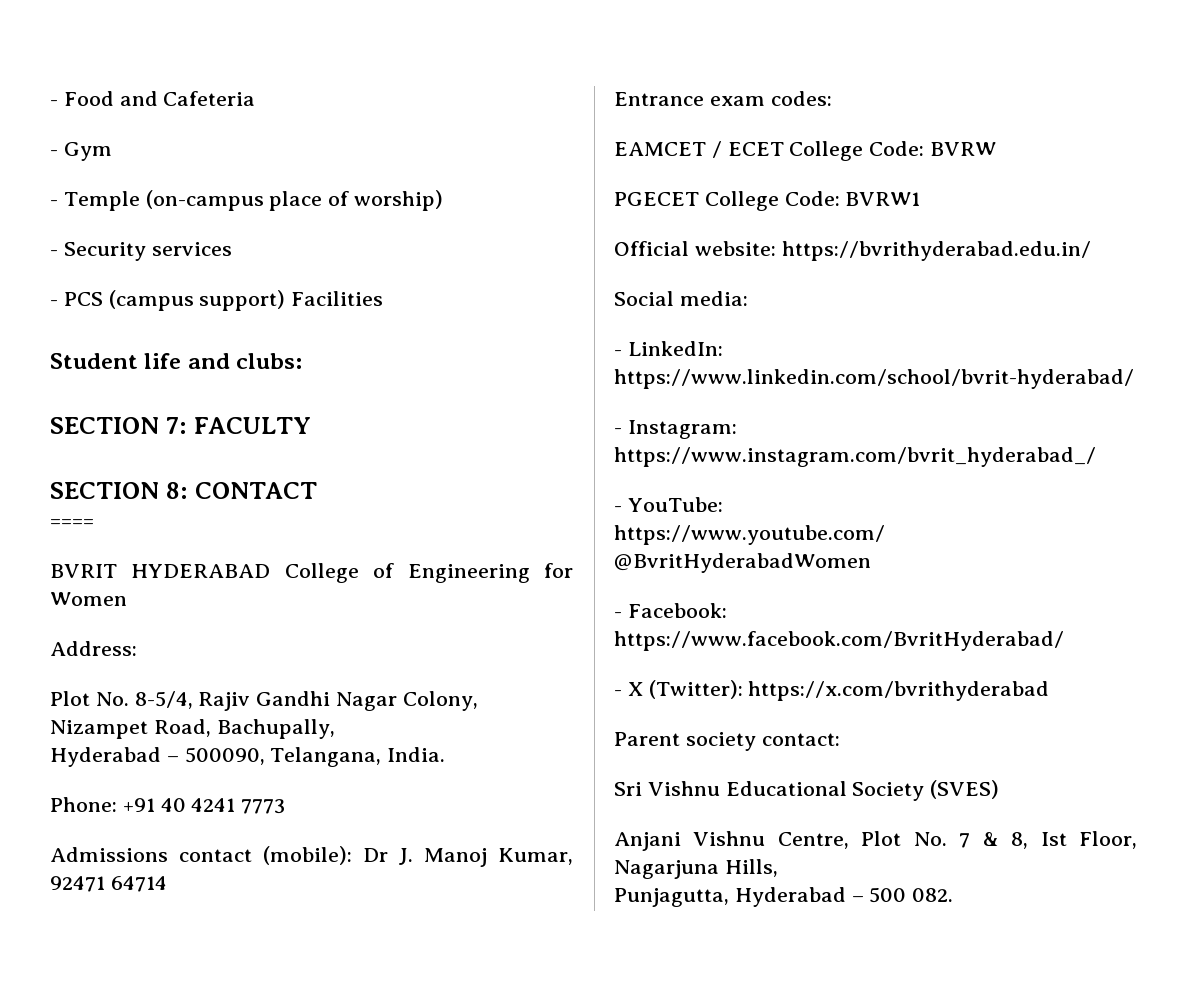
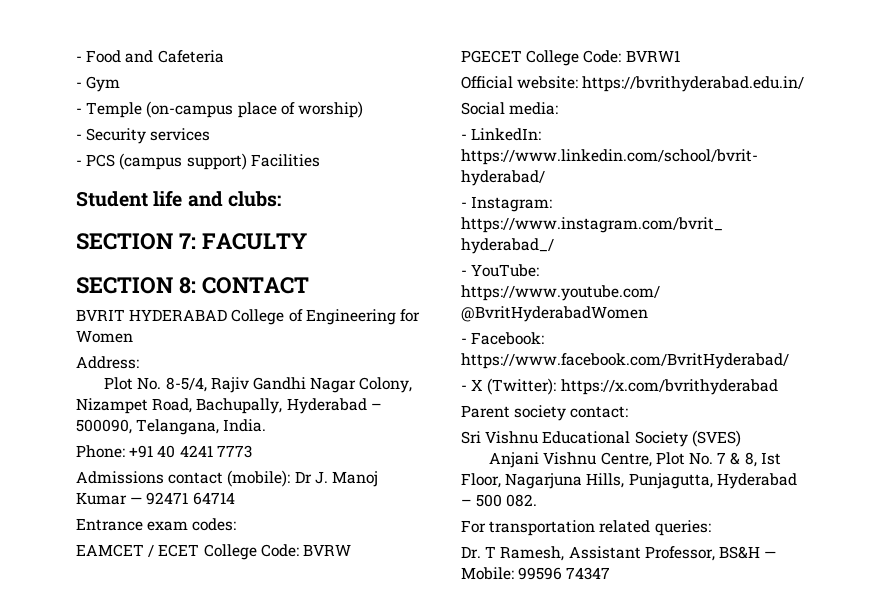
[50,519,94,528] // ==== -> (309, 285) none
(335, 729) // -> (283, 406) none
[498,848,573,865] Kumar, -> [76,492,143,505] Kumar —
(778, 868) // -> (625, 480) none
(954, 895) none -> [461,520,711,536] [461,546,777,561] [461,567,611,580] // For transportation related queries: // Dr. T Ramesh, Assistant Professor, BS&H — Mobile: 99596 74347

